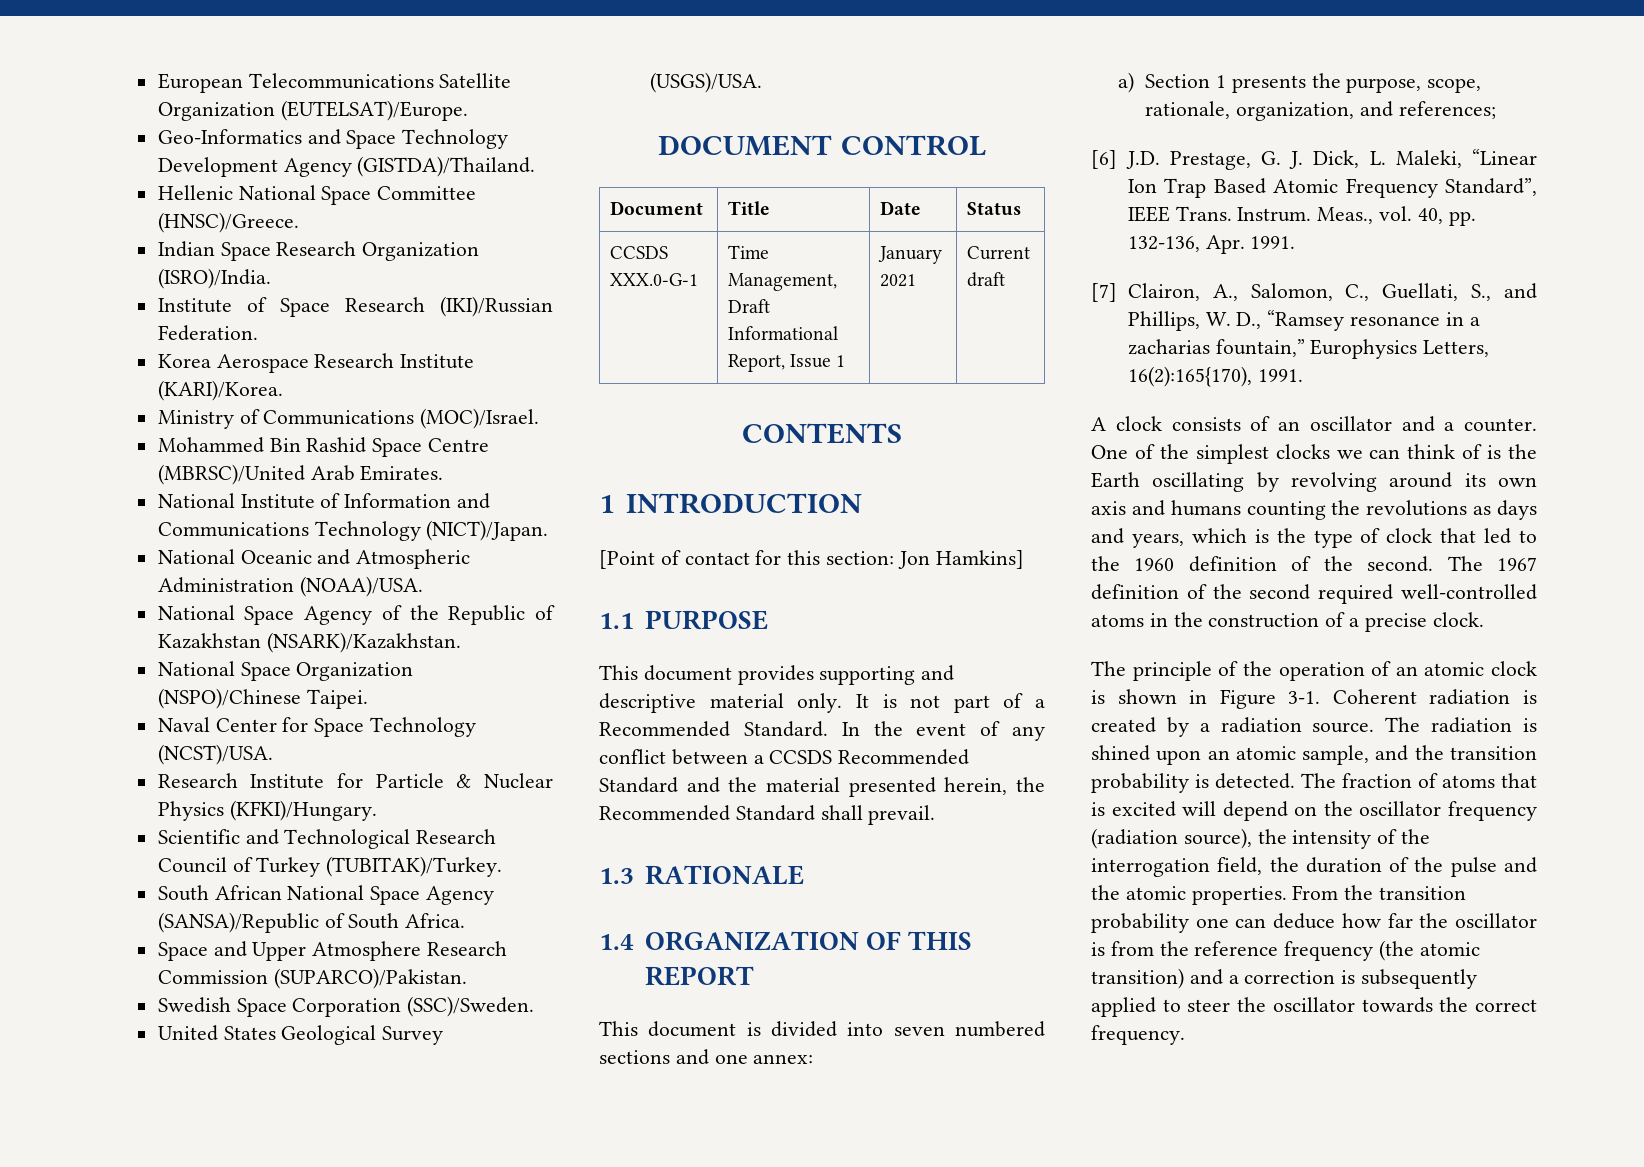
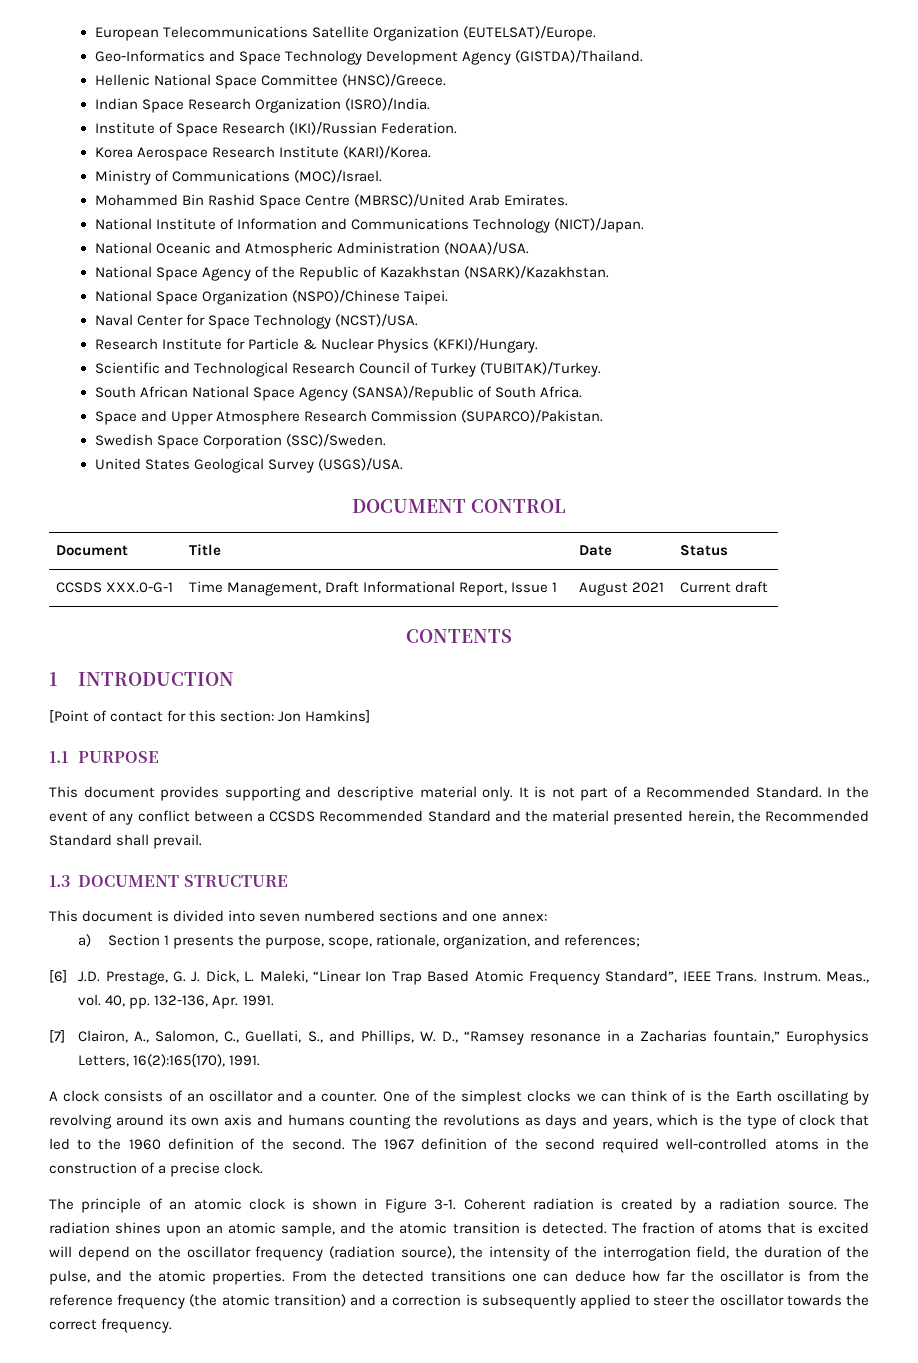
[877,246,942,264] January -> [578,582,628,596] August
[644,865,804,885] [599,931,973,951] [644,966,754,986] RATIONALE // 1.4 ORGANIZATION OF THIS REPORT -> [78,875,288,887] DOCUMENT STRUCTURE
[1127,339,1210,355] zacharias -> [639,1030,707,1042] Zacharias
[1242,661,1392,681] the operation of -> (163, 1204) none
[1523,718,1537,732] [1091,745,1150,761] is shined -> [115,1222,162,1234] shines
[1450,746,1537,760] [1091,773,1189,793] transition probability -> [399,1222,520,1234] atomic transition
[1450,857,1497,877] pulse -> [49,1270,90,1285] pulse,
[1379,886,1467,900] [1091,913,1189,933] transition probability -> [362,1270,506,1282] detected transitions

